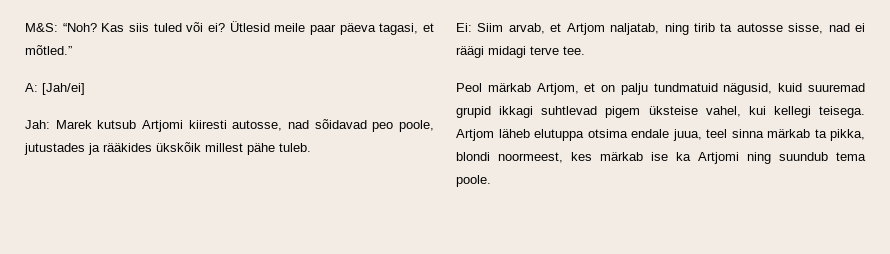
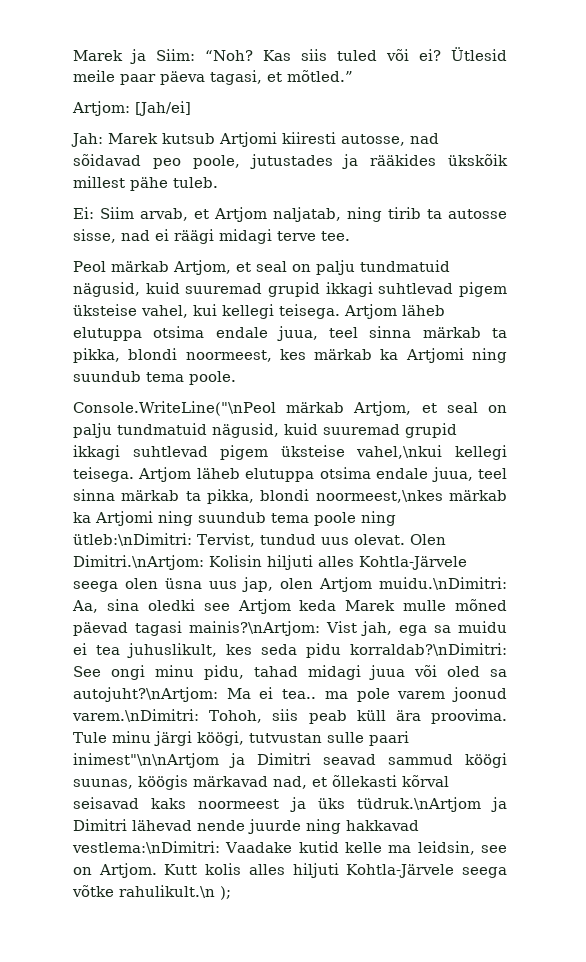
[25,23,58,32] M&S: -> [73,49,195,64] Marek ja Siim:
[25,83,38,92] A: -> [72,101,130,116] Artjom:
(596, 87) none -> [256,261,287,272] seal
[651,152,668,161] ise -> (373, 354) none
(491, 181) none -> [73,401,507,416] [73,423,457,438] [73,445,507,460] [73,467,507,482] [73,489,507,504] [73,511,396,526] [73,533,446,547] [73,555,467,570] [73,577,507,592] [72,599,507,614] [73,621,507,636] [73,643,507,658] [73,665,507,680] [73,687,508,702] [72,709,507,724] [73,731,409,746] [73,753,507,768] [73,775,449,790] [73,797,507,812] [73,819,419,834] [72,841,507,855] [73,863,507,878] [72,885,231,900] // Console.WriteLine("\nPeol märkab Artjom, et seal on palju tundmatuid nägusid, kuid suuremad grupid ikkagi suhtlevad pigem üksteise vahel,\nkui kellegi teisega. Artjom läheb elutuppa otsima endale juua, teel sinna märkab ta pikka, blondi noormeest,\nkes märkab ka Artjomi ning suundub tema poole ning ütleb:\nDimitri: Tervist, tundud uus olevat. Olen Dimitri.\nArtjom: Kolisin hiljuti alles Kohtla-Järvele seega olen üsna uus jap, olen Artjom muidu.\nDimitri: Aa, sina oledki see Artjom keda Marek mulle mõned päevad tagasi mainis?\nArtjom: Vist jah, ega sa muidu ei tea juhuslikult, kes seda pidu korraldab?\nDimitri: See ongi minu pidu, tahad midagi juua või oled sa autojuht?\nArtjom: Ma ei tea.. ma pole varem joonud varem.\nDimitri: Tohoh, siis peab küll ära proovima. Tule minu järgi köögi, tutvustan sulle paari inimest"\n\nArtjom ja Dimitri seavad sammud köögi suunas, köögis märkavad nad, et õllekasti kõrval seisavad kaks noormeest ja üks tüdruk.\nArtjom ja Dimitri lähevad nende juurde ning hakkavad vestlema:\nDimitri: Vaadake kutid kelle ma leidsin, see on Artjom. Kutt kolis alles hiljuti Kohtla-Järvele seega võtke rahulikult.\n );

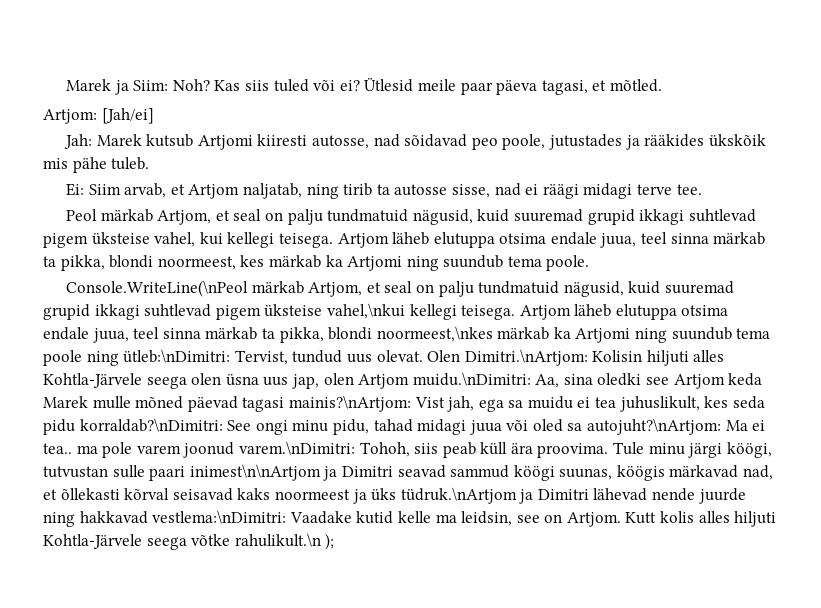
[205,50,253,61] “Noh? -> [172,79,210,91] Noh?
[287,70,353,82] mõtled.” -> [609,79,662,92] mõtled.
[73,176,125,188] millest -> [43,158,68,169] mis
[73,401,276,416] Console.WriteLine("\nPeol -> [66,280,249,297] Console.WriteLine(\nPeol
[73,753,219,768] inimest"\n\nArtjom -> [189,464,321,481] inimest\n\nArtjom

